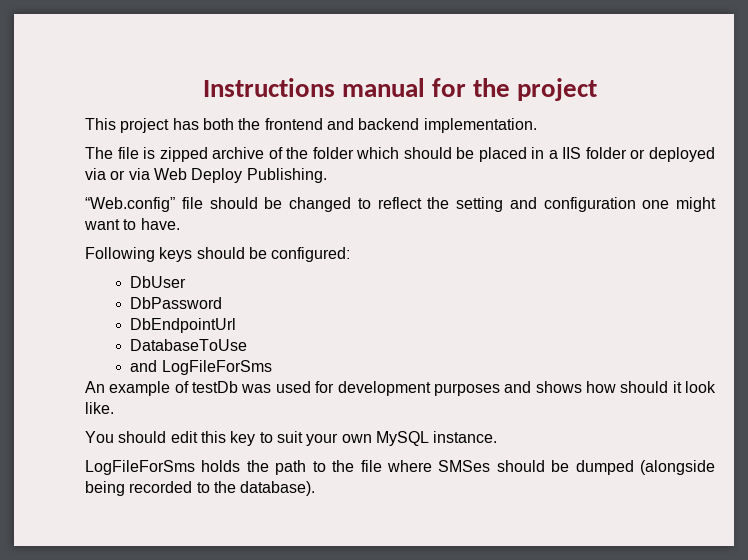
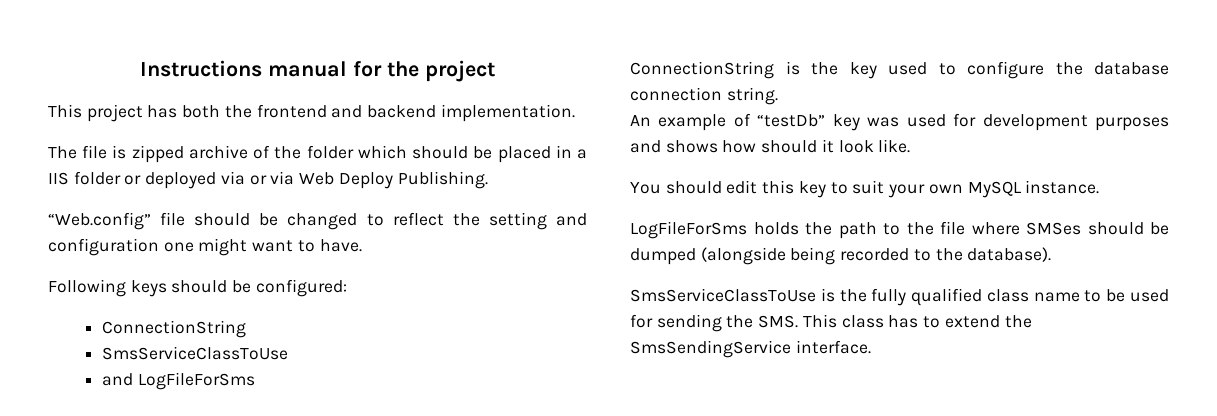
[130,276,187,288] [130,297,223,309] [130,318,237,333] [130,339,248,351] [130,360,272,375] DbUser // DbPassword // DbEndpointUrl // DatabaseToUse // and LogFileForSms -> [101,320,246,338] [101,346,288,360] [101,372,255,390] [630,61,1169,79] [630,87,778,105] ConnectionString // SmsServiceClassToUse // and LogFileForSms // ConnectionString is the key used to configure the database connection string.
[192,381,239,393] testDb -> [757,114,860,131] “testDb” key
(316, 488) none -> [630,288,1169,306] [630,314,1032,332] [630,340,871,358] // SmsServiceClassToUse is the fully qualified class name to be used for sending the SMS. This class has to extend the SmsSendingService interface.

